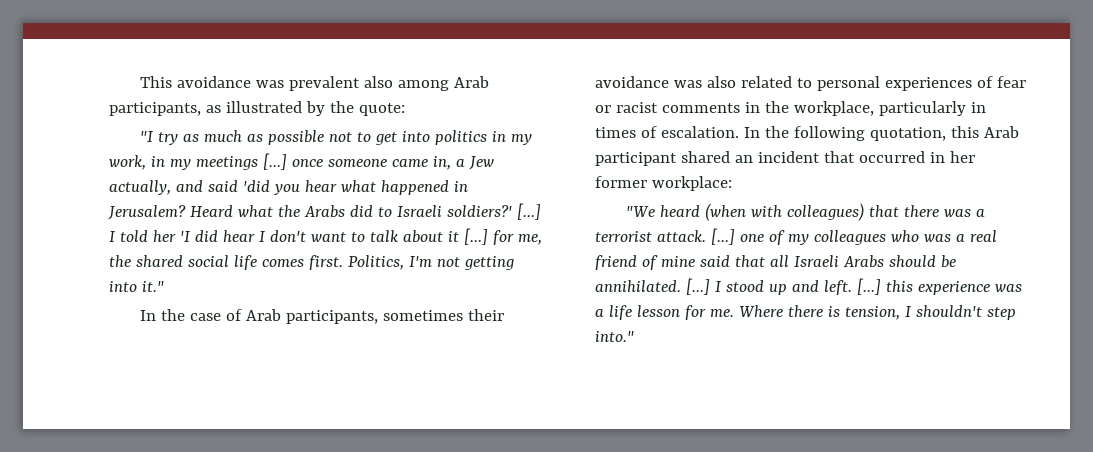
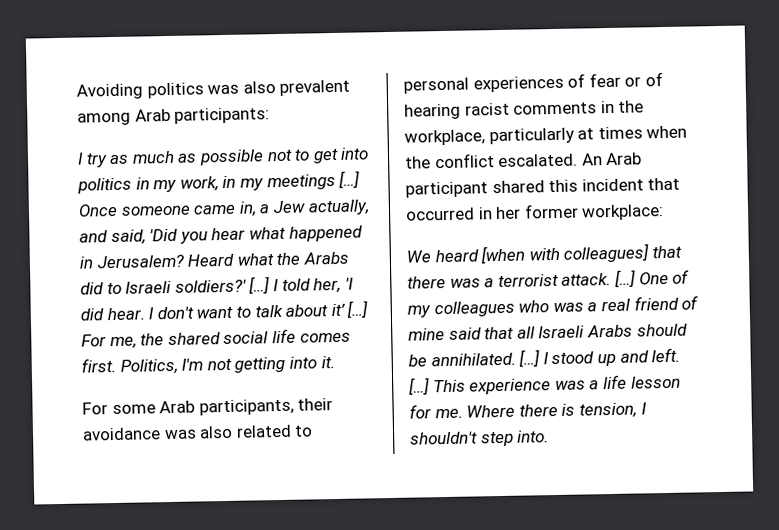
[139,76,489,91] [109,101,405,116] [139,131,153,142] This avoidance was prevalent also among Arab participants, as illustrated by the quote: // "I -> [76,79,351,100] [77,107,271,126] [77,152,84,165] Avoiding politics was also prevalent among Arab participants: // I
[291,159,323,167] once -> [78,203,118,217] Once
[207,180,270,192] said 'did -> [110,228,179,246] said, 'Did
[152,230,176,242] her -> [313,277,342,294] her,
[222,230,255,242] hear -> [106,307,145,321] hear.
[447,228,514,245] it […] for -> [330,300,369,319] [81,334,106,347] it’ […] For
[141,281,164,292] [139,309,463,324] it." // In the case of Arab participants, sometimes -> [320,356,335,369] [82,398,294,416] it. // For some Arab participants,
(611, 109) none -> [644,72,663,87] [404,103,461,120] of hearing
[970,102,986,113] [595,126,979,141] in times of escalation. In the following quotation, this -> [577,125,688,140] [405,153,603,169] at times when the conflict escalated. An
[734,155,753,163] an -> [548,179,579,193] this
[625,203,864,221] "We heard (when with colleagues) -> [406,243,650,265] We heard [when with colleagues]
[739,234,764,242] one -> [638,271,669,285] One
[885,280,913,292] this -> [432,379,466,393] This
[595,331,634,342] into." -> [517,430,550,443] into.

